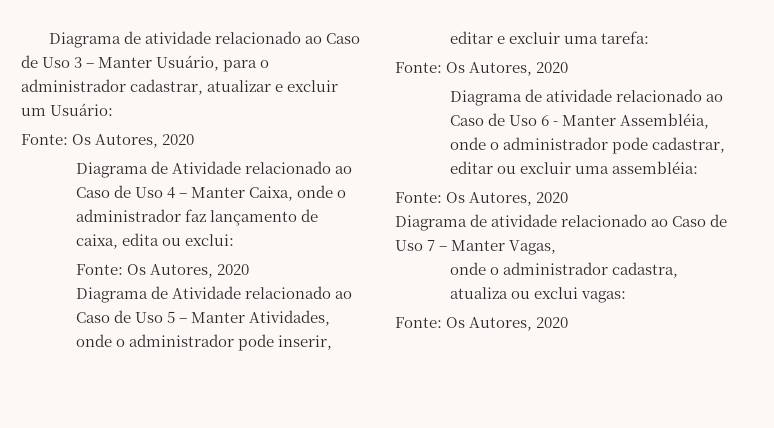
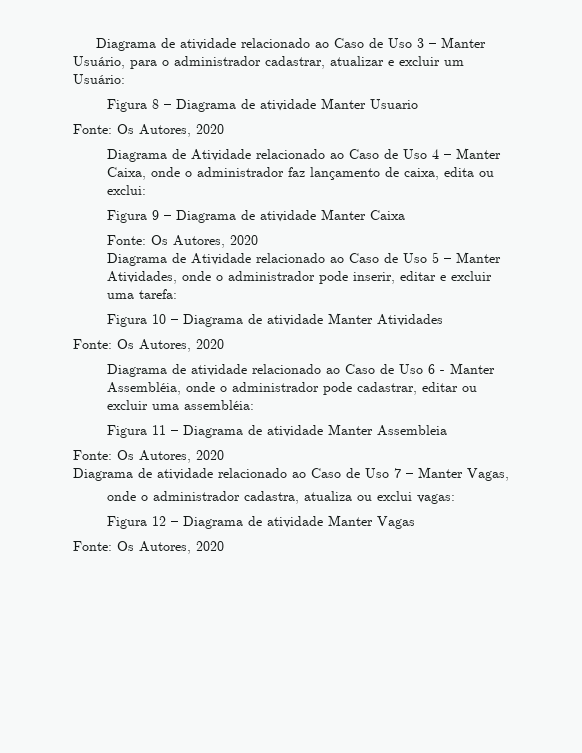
(114, 109) none -> [106,98,418,112] // Figura 8 – Diagrama de atividade Manter Usuario
(234, 240) none -> [106,209,405,223] // Figura 9 – Diagrama de atividade Manter Caixa
(650, 37) none -> [106,313,443,327] // Figura 10 – Diagrama de atividade Manter Atividades
(699, 167) none -> [106,424,447,438] // Figura 11 – Diagrama de atividade Manter Assembleia
(626, 297) none -> [106,515,415,529] // Figura 12 – Diagrama de atividade Manter Vagas

